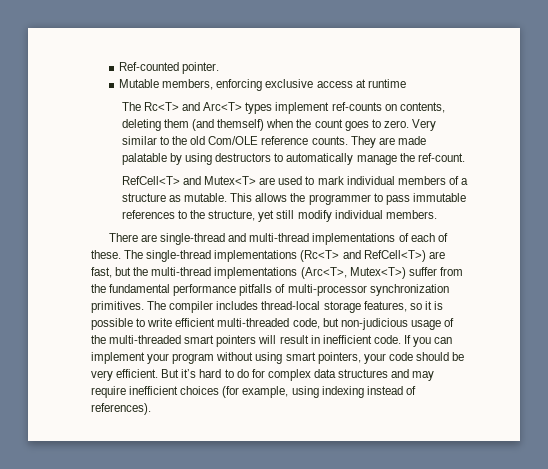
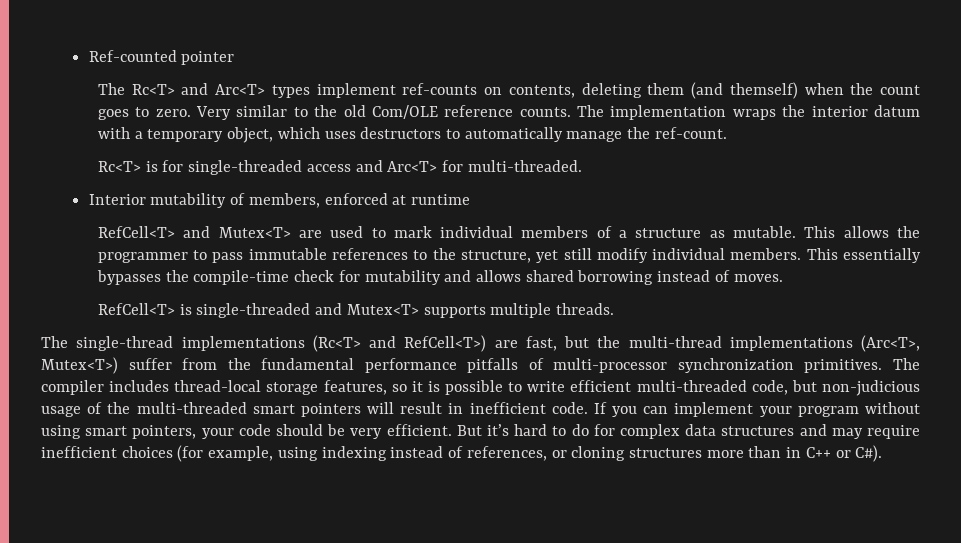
[182,62,220,74] [119,79,406,91] pointer. // Mutable members, enforcing exclusive access at runtime -> [181,51,235,65] pointer
[350,136,426,148] [121,153,213,165] They are made palatable by using -> [577,105,920,120] [97,127,356,143] The implementation wraps the interior datum with a temporary object, which uses
(465, 157) none -> [97,160,582,175] [88,193,471,208] // Rc<T> is for single-threaded access and Arc<T> for multi-threaded. // Interior mutability of members, enforced at runtime
[108,233,448,245] [91,250,121,259] // There are single-thread and multi-thread implementations of each of these. -> [806,248,922,263] [96,270,783,285] [97,303,614,318] This essentially bypasses the compile-time check for mutability and allows shared borrowing instead of moves. // RefCell<T> is single-threaded and Mutex<T> supports multiple threads. //
[91,403,151,415] references). -> [466,445,883,462] references, or cloning structures more than in C++ or C#).

